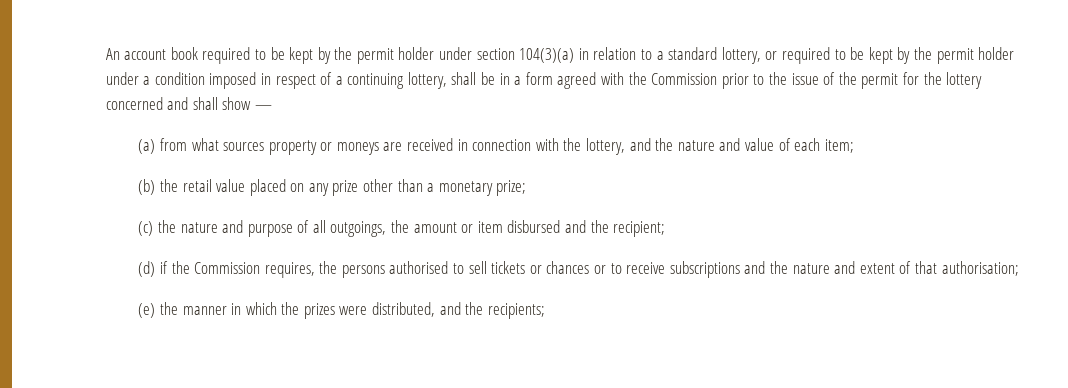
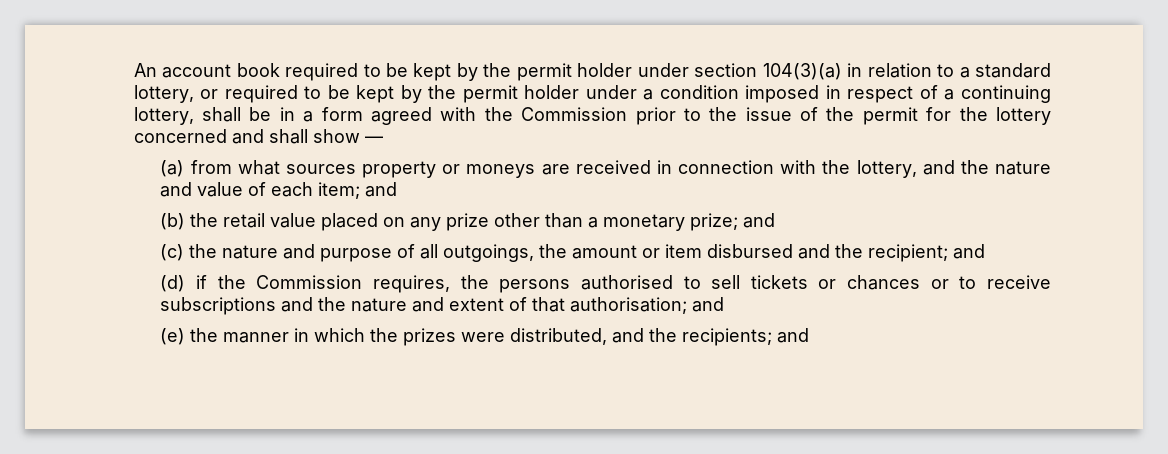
(854, 146) none -> [365,182,398,197] and
(527, 188) none -> [743,213,776,228] and
(666, 229) none -> [953,244,986,259] and
(1019, 268) none -> [692,297,725,312] and
(545, 311) none -> [777,328,810,343] and

